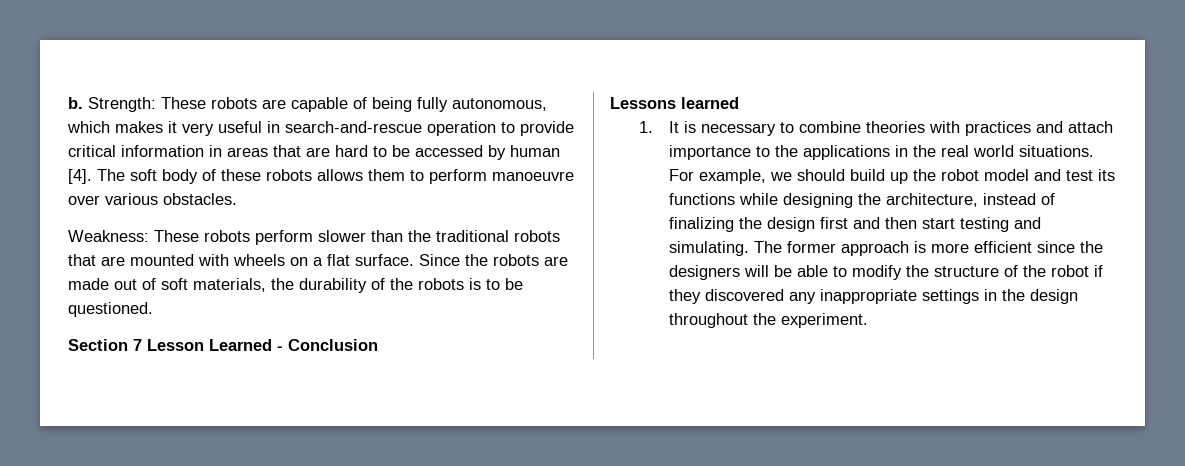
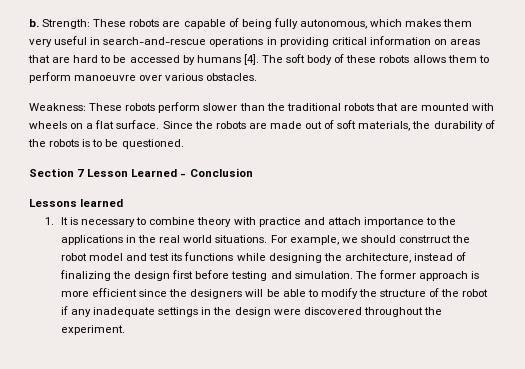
[168,121,177,133] it -> [443,19,473,27] them
[427,121,574,136] operation to provide -> [209,37,329,47] operations in providing
[209,145,222,157] in -> [433,39,447,45] on
[510,145,560,157] human -> [196,55,241,63] humans
[865,121,1031,136] theories with practices -> [197,217,301,227] theory with practice
[849,169,908,184] build up -> [398,235,451,243] constrruct
[852,217,955,229] and then start -> [195,270,230,279] before
[668,241,749,256] simulating. -> [294,271,353,279] simulation.
[668,289,917,304] they discovered any inappropriate -> [71,307,156,317] any inadequate
(1078, 296) none -> [273,307,362,315] were discovered

